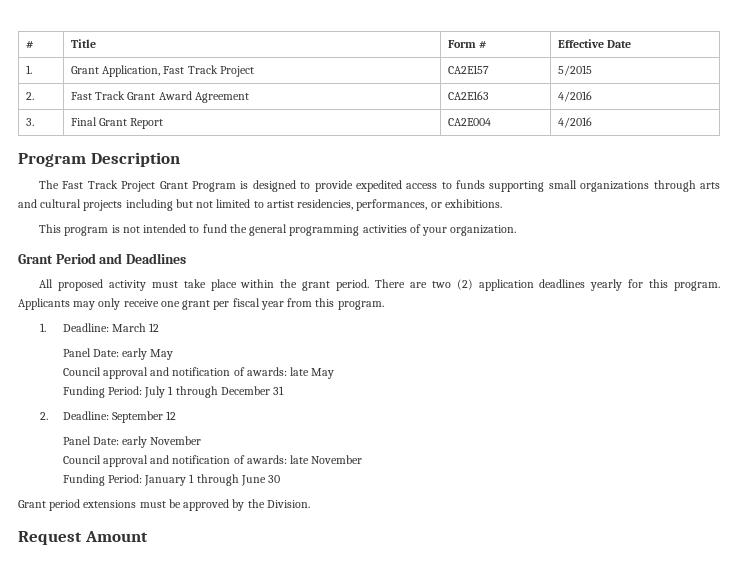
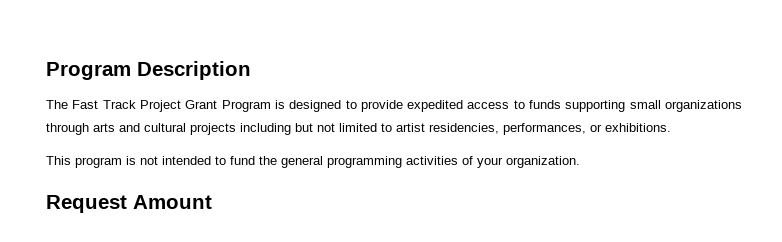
[25,41,34,48] [70,39,96,48] [447,40,488,48] [557,39,632,48] [25,65,32,74] [70,65,254,77] [447,65,489,74] [557,65,592,76] [25,92,34,100] [70,91,249,103] [447,91,489,100] [557,91,592,102] [25,118,34,126] [70,117,164,129] [447,118,491,126] [557,117,592,128] # | Title | Form # | Effective Date // 1. | Grant Application, Fast Track Project | CA2E157 | 5/2015 // 2. | Fast Track Grant Award Agreement | CA2E163 | 4/2016 // 3. | Final Grant Report | CA2E004 | 4/2016 // -> (46, 71) none
[18,253,186,264] [39,279,721,291] [18,298,384,310] [40,323,160,332] [62,348,174,360] [62,367,335,379] [62,386,285,398] [40,411,177,423] [62,436,202,448] [62,455,363,467] [62,474,281,486] [18,499,310,511] // Grant Period and Deadlines // All proposed activity must take place within the grant period. There are two (2) application deadlines yearly for this program. Applicants may only receive one grant per fiscal year from this program. // 1. Deadline: March 12 // Panel Date: early May // Council approval and notification of awards: late May // Funding Period: July 1 through December 31 // 2. Deadline: September 12 // Panel Date: early November // Council approval and notification of awards: late November // Funding Period: January 1 through June 30 // Grant period extensions must be approved by the Division. -> (580, 162) none

